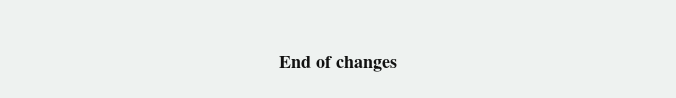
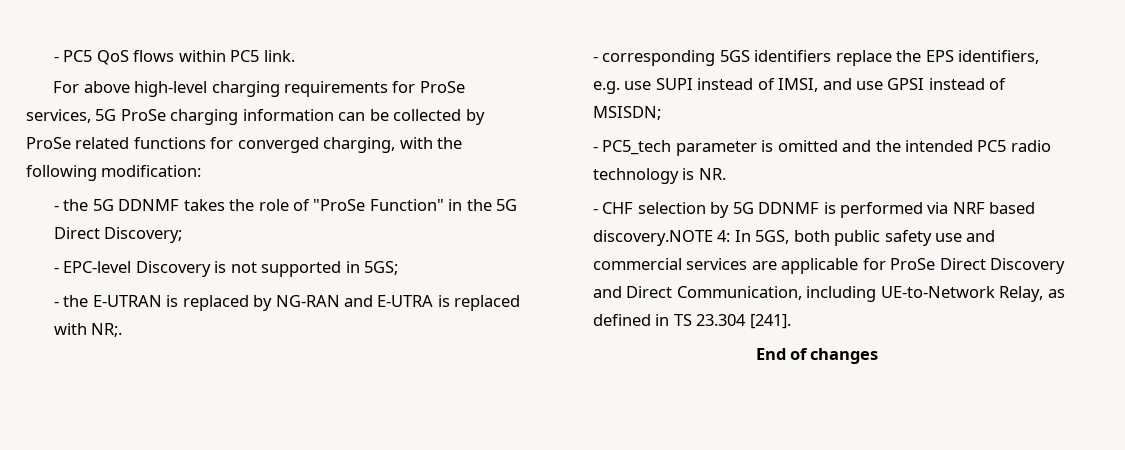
(279, 62) none -> [53,50,295,65] [53,81,465,97] [26,109,485,125] [26,137,463,153] [26,165,202,181] [53,199,518,211] [53,227,183,243] [53,261,399,277] [53,295,521,311] [53,323,123,337] [592,50,1040,66] [592,78,1007,94] [592,106,661,120] [592,140,1051,156] [592,168,726,184] [592,202,1036,218] [592,230,996,246] [592,258,1066,274] [592,286,1065,302] [592,314,791,329] - PC5 QoS flows within PC5 link. // For above high-level charging requirements for ProSe services, 5G ProSe charging information can be collected by ProSe related functions for converged charging, with the following modification: // - the 5G DDNMF takes the role of "ProSe Function" in the 5G Direct Discovery; // - EPC-level Discovery is not supported in 5GS; // - the E-UTRAN is replaced by NG-RAN and E-UTRA is replaced with NR;. // - corresponding 5GS identifiers replace the EPS identifiers, e.g. use SUPI instead of IMSI, and use GPSI instead of MSISDN; // - PC5_tech parameter is omitted and the intended PC5 radio technology is NR. // - CHF selection by 5G DDNMF is performed via NRF based discovery.NOTE 4: In 5GS, both public safety use and commercial services are applicable for ProSe Direct Discovery and Direct Communication, including UE-to-Network Relay, as defined in TS 23.304 [241]. //

